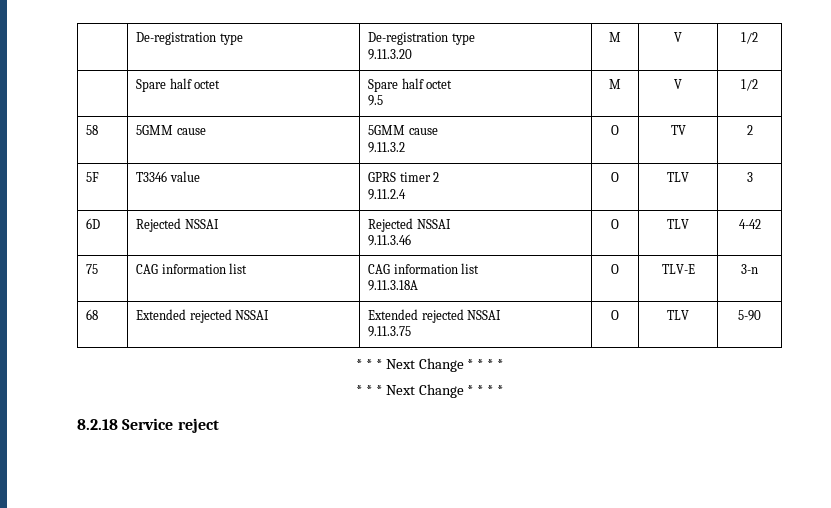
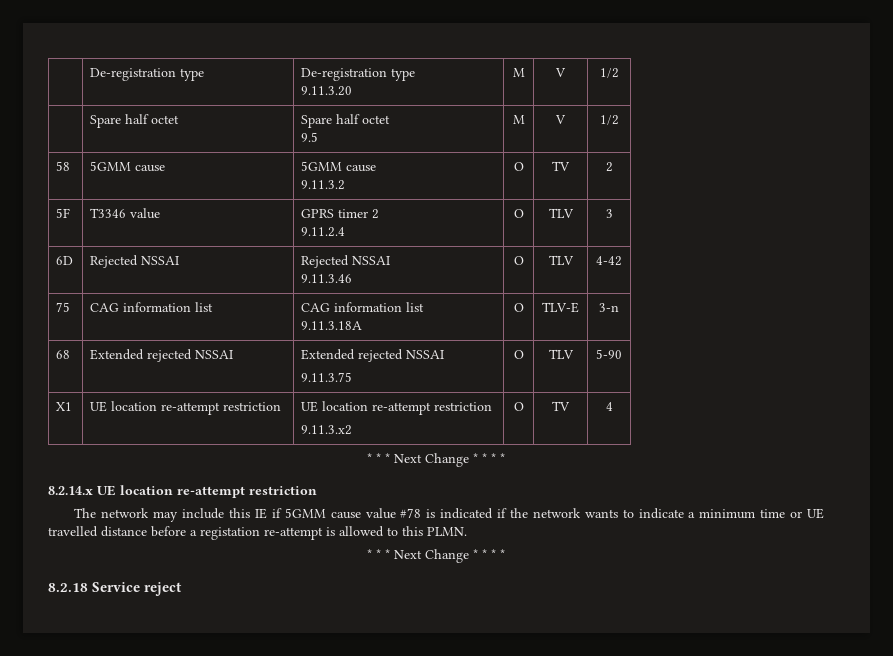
[355,358,504,372] // * * * Next Change * * * * -> [56,402,73,411] [90,401,282,415] [301,401,493,415] [301,425,353,435] [513,402,524,411] [552,401,570,411] [605,402,613,411] [367,453,505,467] [48,485,317,498] [74,508,824,522] [48,526,467,540] // X1 | UE location re-attempt restriction | UE location re-attempt restriction // 9.11.3.x2 | O | TV | 4 // * * * Next Change * * * * // 8.2.14.x UE location re-attempt restriction // The network may include this IE if 5GMM cause value #78 is indicated if the network wants to indicate a minimum time or UE travelled distance before a registation re-attempt is allowed to this PLMN.

